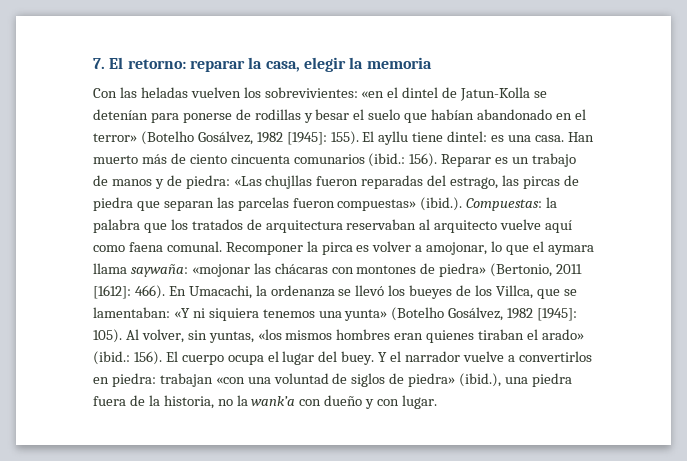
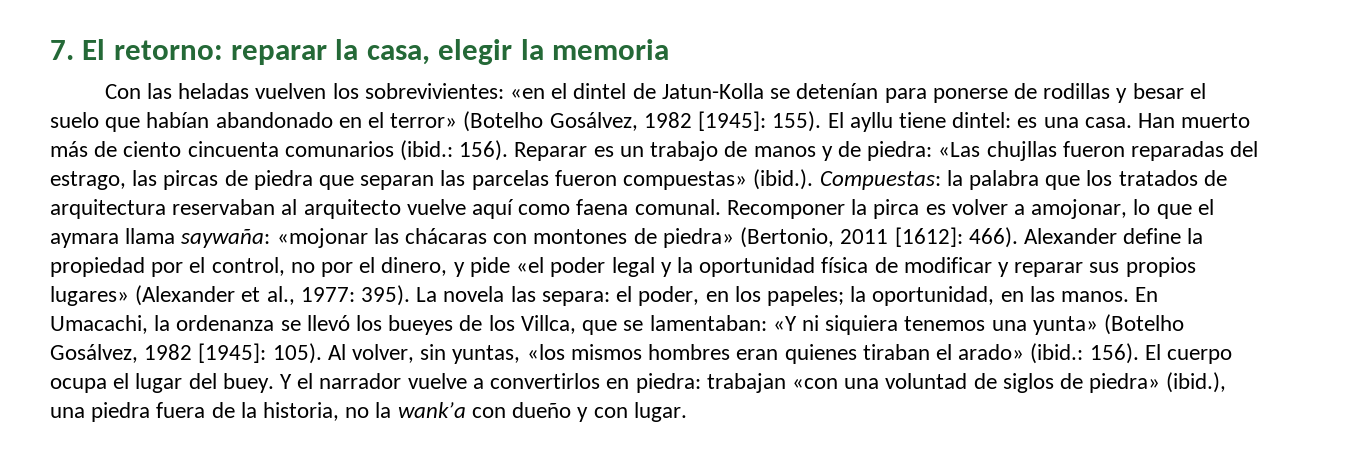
(165, 292) none -> [1023,228,1204,244] [50,257,1196,277] [50,285,1129,306] Alexander define la propiedad por el control, no por el dinero, y pide «el poder legal y la oportunidad física de modificar y reparar sus propios lugares» (Alexander et al., 1977: 395). La novela las separa: el poder, en los papeles; la oportunidad, en las manos.

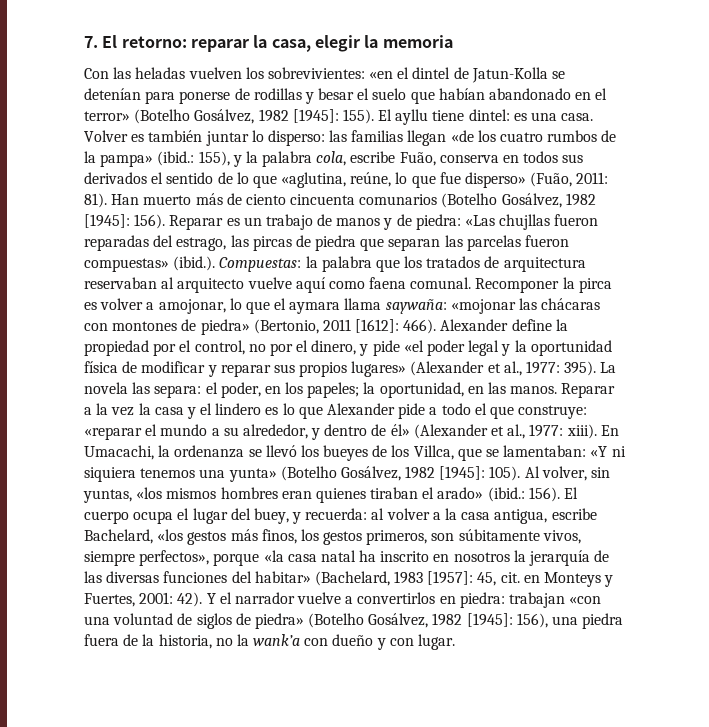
(1132, 122) none -> [84,130,617,146] [84,151,584,167] [84,172,609,188] [84,193,107,208] Volver es también juntar lo disperso: las familias llegan «de los cuatro rumbos de la pampa» (ibid.: 155), y la palabra cola, escribe Fuão, conserva en todos sus derivados el sentido de lo que «aglutina, reúne, lo que fue disperso» (Fuão, 2011: 81).
[400,140,454,161] (ibid.: -> [441,193,596,208] [84,214,130,228] (Botelho Gosálvez, 1982 [1945]:
(1129, 296) none -> [561,383,616,398] [84,403,588,419] [84,424,597,440] Reparar a la vez la casa y el lindero es lo que Alexander pide a todo el que construye: «reparar el mundo a su alrededor, y dentro de él» (Alexander et al., 1977: xiii).
[222,373,274,393] buey. -> [253,508,597,524] [84,529,581,545] [84,550,610,566] [84,571,614,587] [84,592,203,607] buey, y recuerda: al volver a la casa antigua, escribe Bachelard, «los gestos más finos, los gestos primeros, son súbitamente vivos, siempre perfectos», porque «la casa natal ha inscrito en nosotros la jerarquía de las diversas funciones del habitar» (Bachelard, 1983 [1957]: 45, cit. en Monteys y Fuertes, 2001: 42).
[1166,372,1227,393] (ibid.), -> [308,613,548,628] (Botelho Gosálvez, 1982 [1945]: 156),

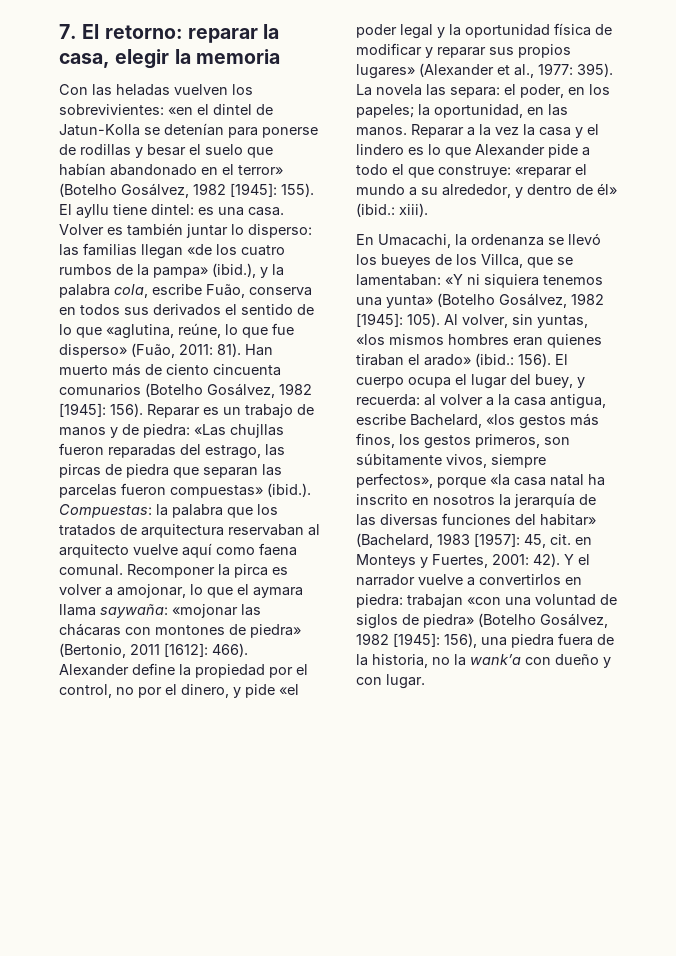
[157,151,230,166] (ibid.: 155), -> [212,263,256,278] (ibid.),
[413,424,564,439] (Alexander et al., 1977: -> [356,203,395,217] (ibid.:
(597, 431) none -> (428, 210) //

